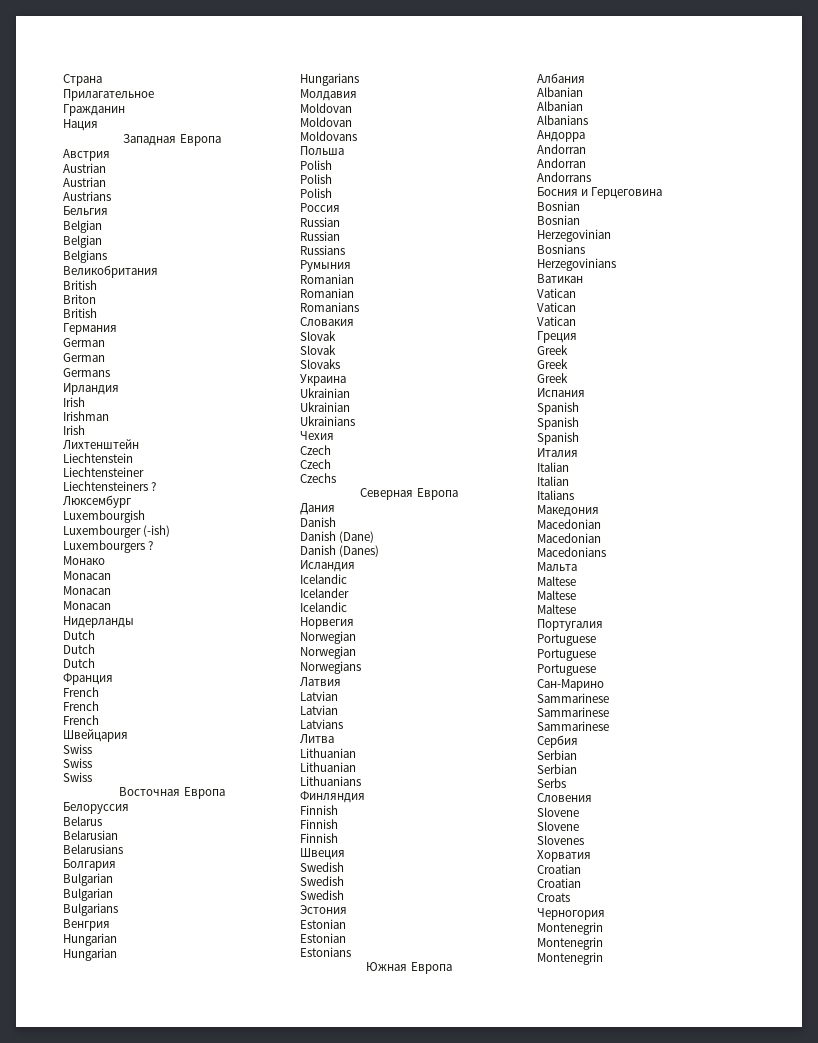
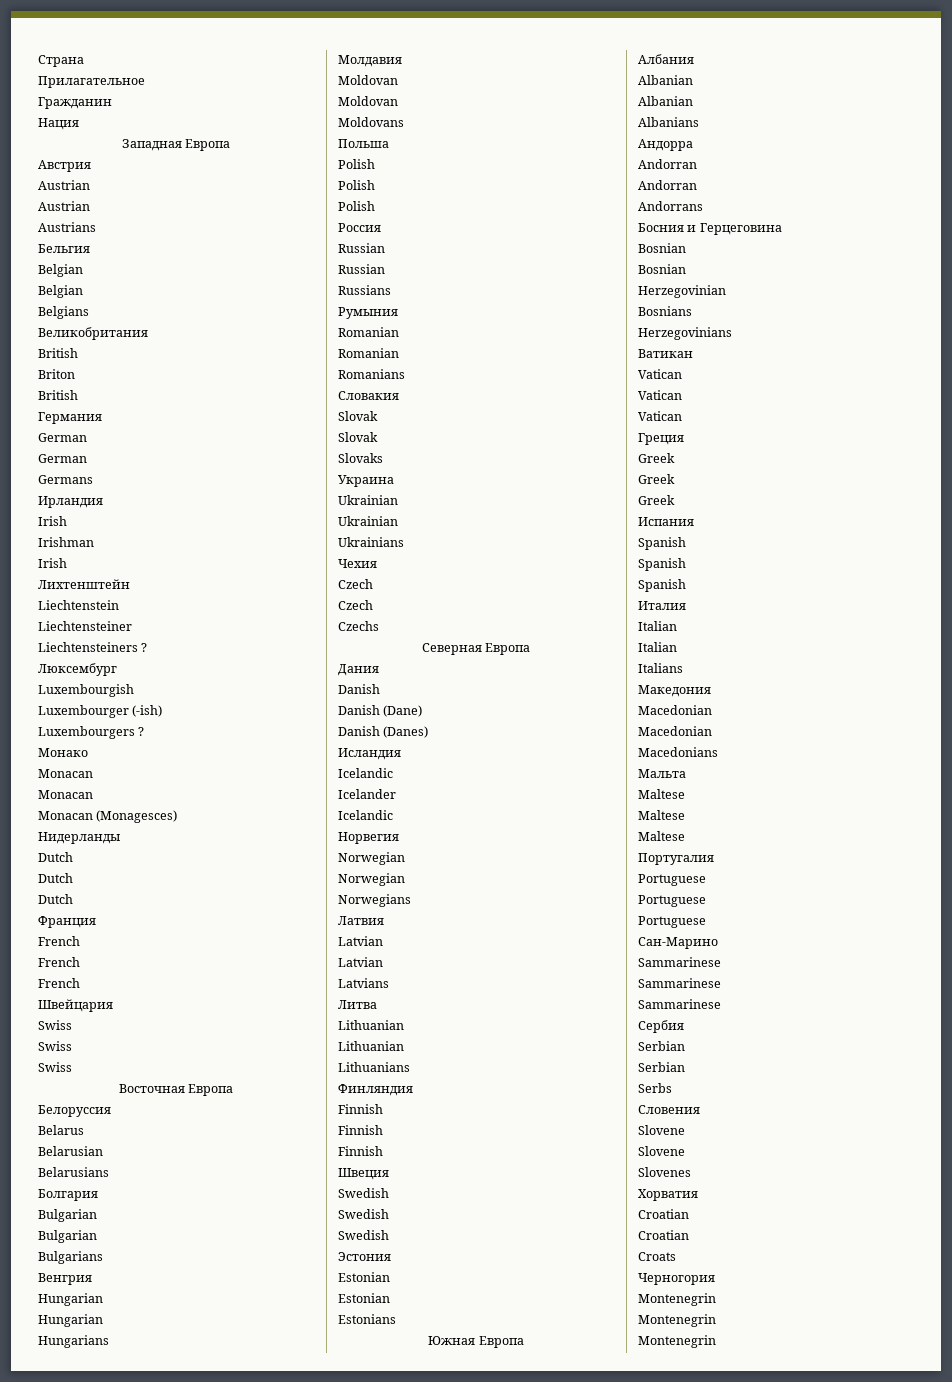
(111, 605) none -> [96,810,178,823] (Monagesces)

